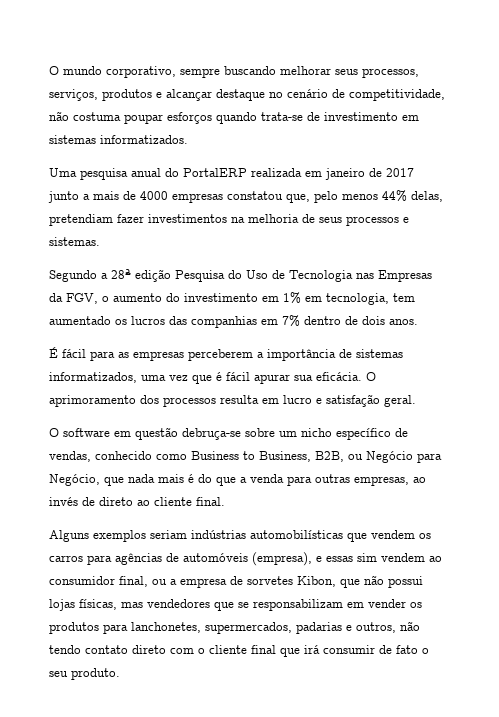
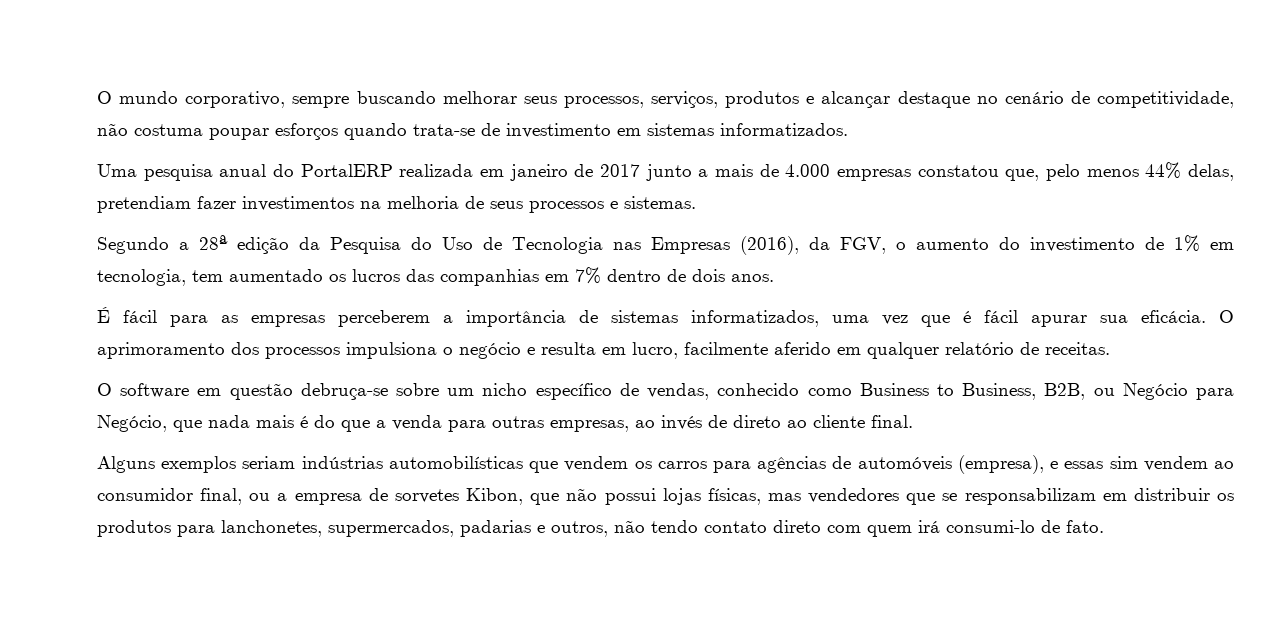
[140,191,168,200] 4000 -> [785,164,831,177] 4.000
(171, 275) none -> [299,237,320,250] da
(432, 276) none -> [740,236,799,255] (2016),
[262,296,279,302] em -> [1145,237,1164,250] de
[220,394,416,407] resulta em lucro e satisfação geral. -> [346,342,1110,359] impulsiona o negócio e resulta em lucro, facilmente aferido em qualquer relatório de receitas.
[368,599,406,608] vender -> [1133,488,1210,501] distribuir
[198,645,429,657] [49,668,120,680] o cliente final que irá consumir de fato o seu produto. -> [867,520,1104,537] quem irá consumi-lo de fato.

